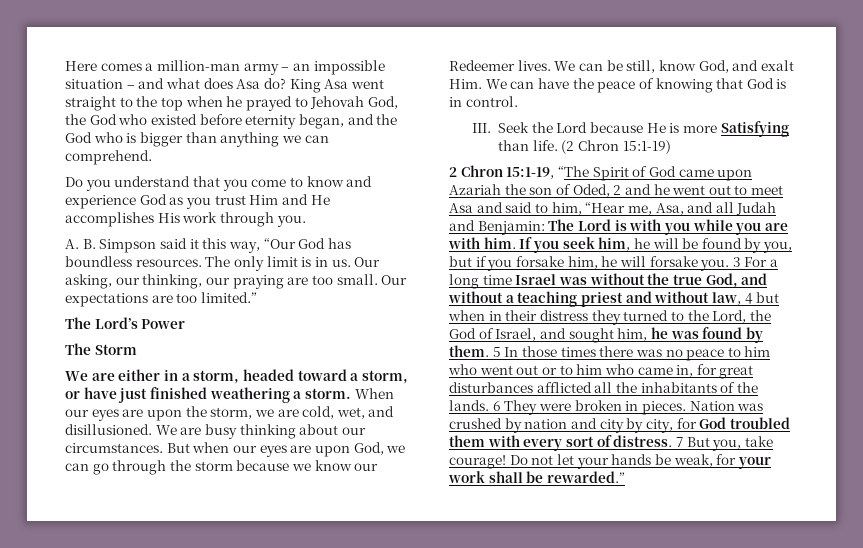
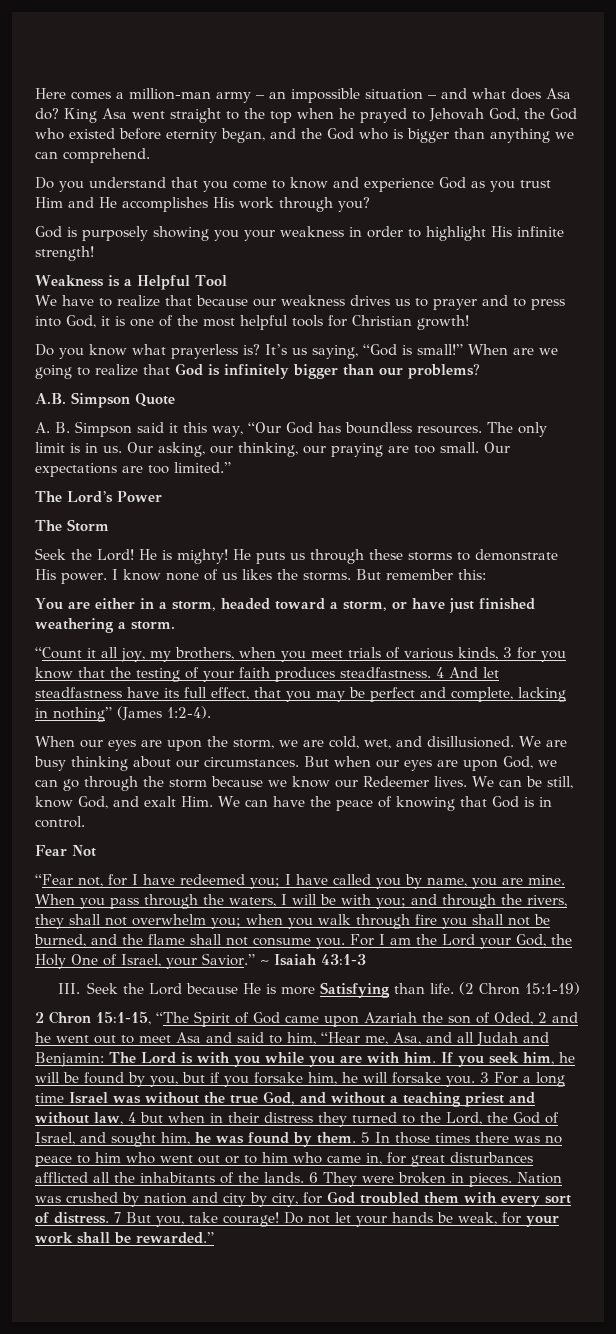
[276,215,306,227] you. -> [338,197,370,212] [35,226,564,241] [35,246,94,261] [35,275,227,290] [35,295,565,310] [35,315,469,330] [35,344,558,359] [35,363,480,379] [35,392,175,408] you? // God is purposely showing you your weakness in order to highlight His infinite strength! // Weakness is a Helpful Tool // We have to realize that because our weakness drives us to prayer and to press into God, it is one of the most helpful tools for Christian growth! // Do you know what prayerless is? It’s us saying, “God is small!” When are we going to realize that God is infinitely bigger than our problems? // A.B. Simpson Quote
[65,371,88,381] We -> [35,548,558,564] [35,569,486,584] [35,598,63,610] Seek the Lord! He is mighty! He puts us through these storms to demonstrate His power. I know none of us likes the storms. But remember this: // You
(351, 393) none -> [35,647,566,662] [35,667,499,682] [35,687,566,702] [35,706,211,722] // “Count it all joy, my brothers, when you meet trials of various kinds, 3 for you know that the testing of your faith produces steadfastness. 4 And let steadfastness have its full effect, that you may be perfect and complete, lacking in nothing” (James 1:2-4). //
(518, 101) none -> [35,845,96,857] [35,874,565,889] [35,894,567,909] [35,914,550,929] [34,934,572,949] [35,953,366,969] // Fear Not // “Fear not, for I have redeemed you; I have called you by name, you are mine. When you pass through the waters, I will be with you; and through the rivers, they shall not overwhelm you; when you walk through fire you shall not be burned, and the flame shall not consume you. For I am the Lord your God, the Holy One of Israel, your Savior.” ~ Isaiah 43:1-3
[506,167,555,179] 15:1-19, -> [96,1011,151,1025] 15:1-15,

